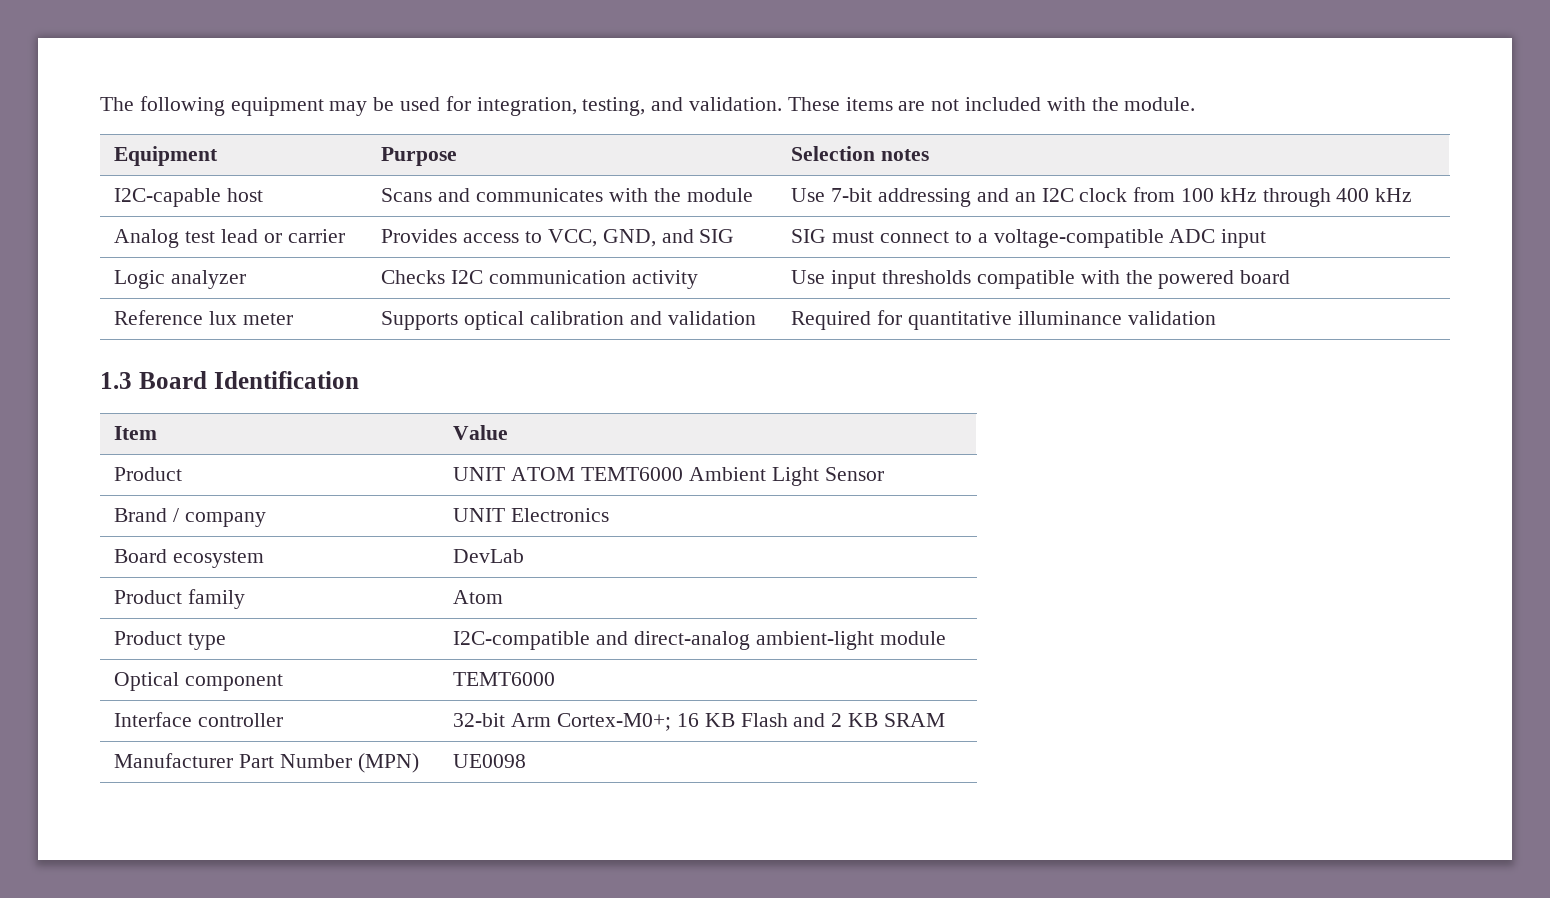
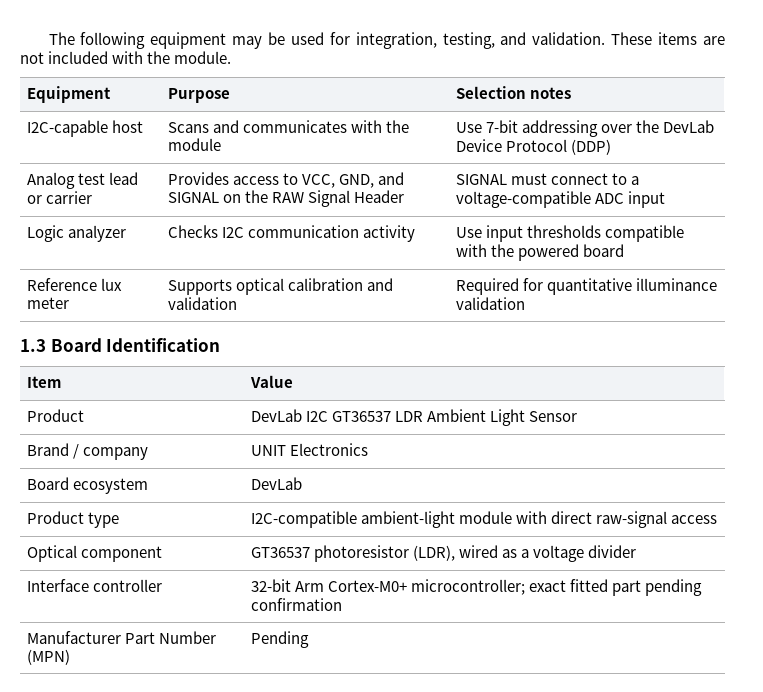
[976,187,1413,207] and an I2C clock from 100 kHz through 400 kHz -> [600,120,714,133] [455,139,611,155] over the DevLab Device Protocol (DDP)
[699,229,735,243] [791,229,827,243] SIG | SIG -> [167,190,404,207] [455,174,507,185] SIGNAL on the RAW Signal Header | SIGNAL
[453,467,684,481] UNIT ATOM TEMT6000 -> [250,409,423,422] DevLab I2C GT36537 LDR
[114,589,246,609] [453,590,504,604] // Product family | Atom -> (302, 483) none
[596,631,751,650] and direct-analog -> (357, 519) none
[114,672,284,691] [453,672,556,686] [114,712,284,727] [453,713,945,731] // Optical component | TEMT6000 // Interface controller | 32-bit Arm Cortex-M0+; 16 KB Flash and 2 KB SRAM -> [515,511,717,528] [26,545,162,562] [250,545,636,562] [26,579,162,592] [250,579,702,596] [250,598,342,611] with direct raw-signal access // Optical component | GT36537 photoresistor (LDR), wired as a voltage divider // Interface controller | 32-bit Arm Cortex-M0+ microcontroller; exact fitted part pending confirmation
[453,754,527,768] UE0098 -> [250,631,309,648] Pending

